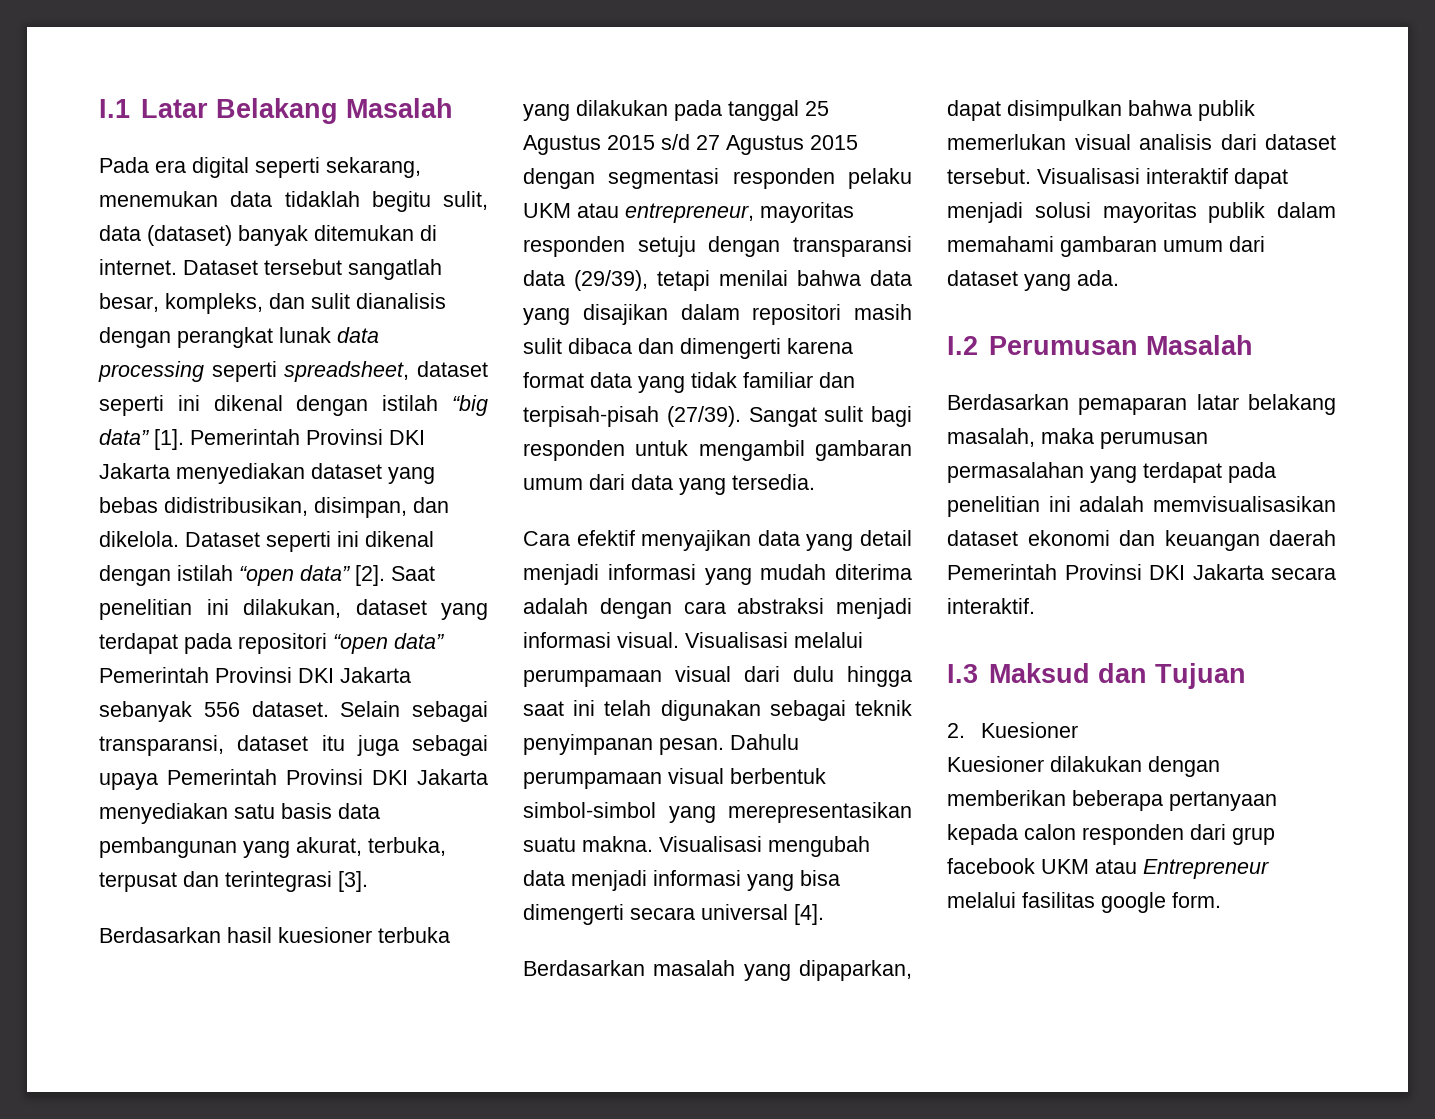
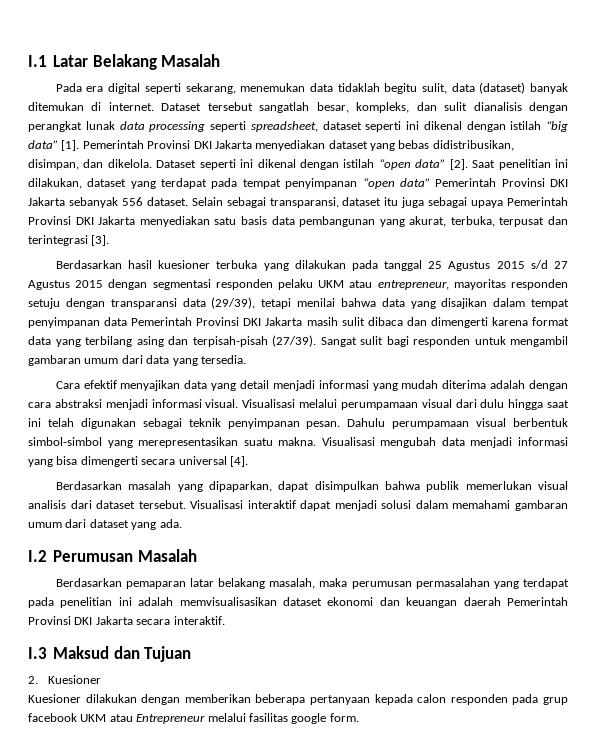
[238,633,327,654] repositori -> [242,178,358,189] tempat penyimpanan
[752,304,842,325] repositori -> [531,299,569,309] [28,317,303,328] tempat penyimpanan data Pemerintah Provinsi DKI Jakarta
[691,372,813,388] tidak familiar -> [85,336,164,347] terbilang asing
[1102,202,1266,223] mayoritas publik -> (412, 504) none
[1190,824,1226,840] dari -> [512,694,539,705] pada

